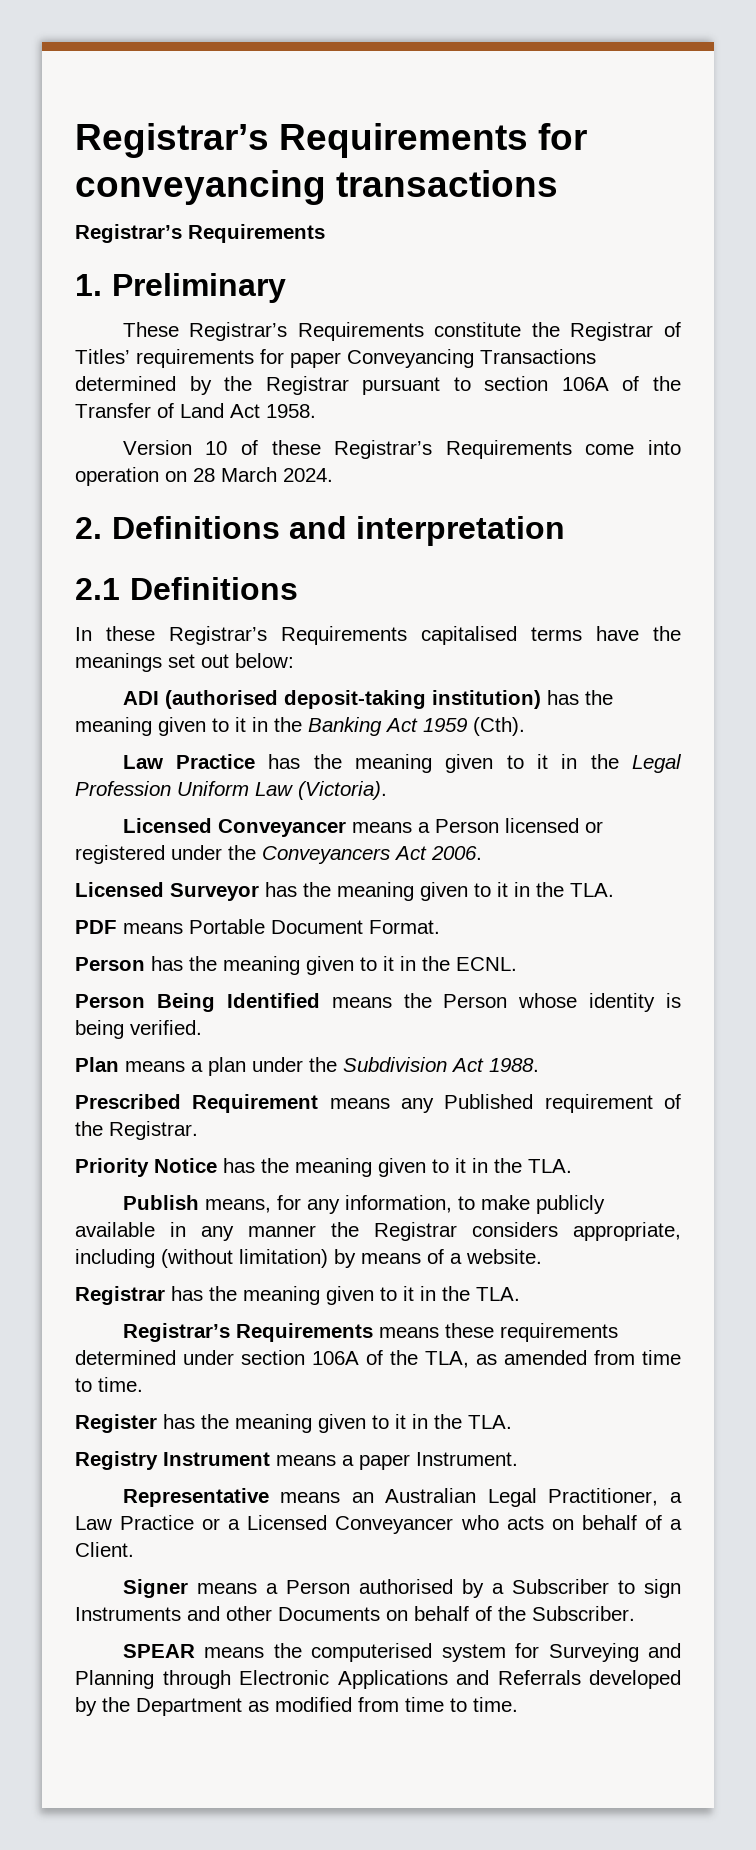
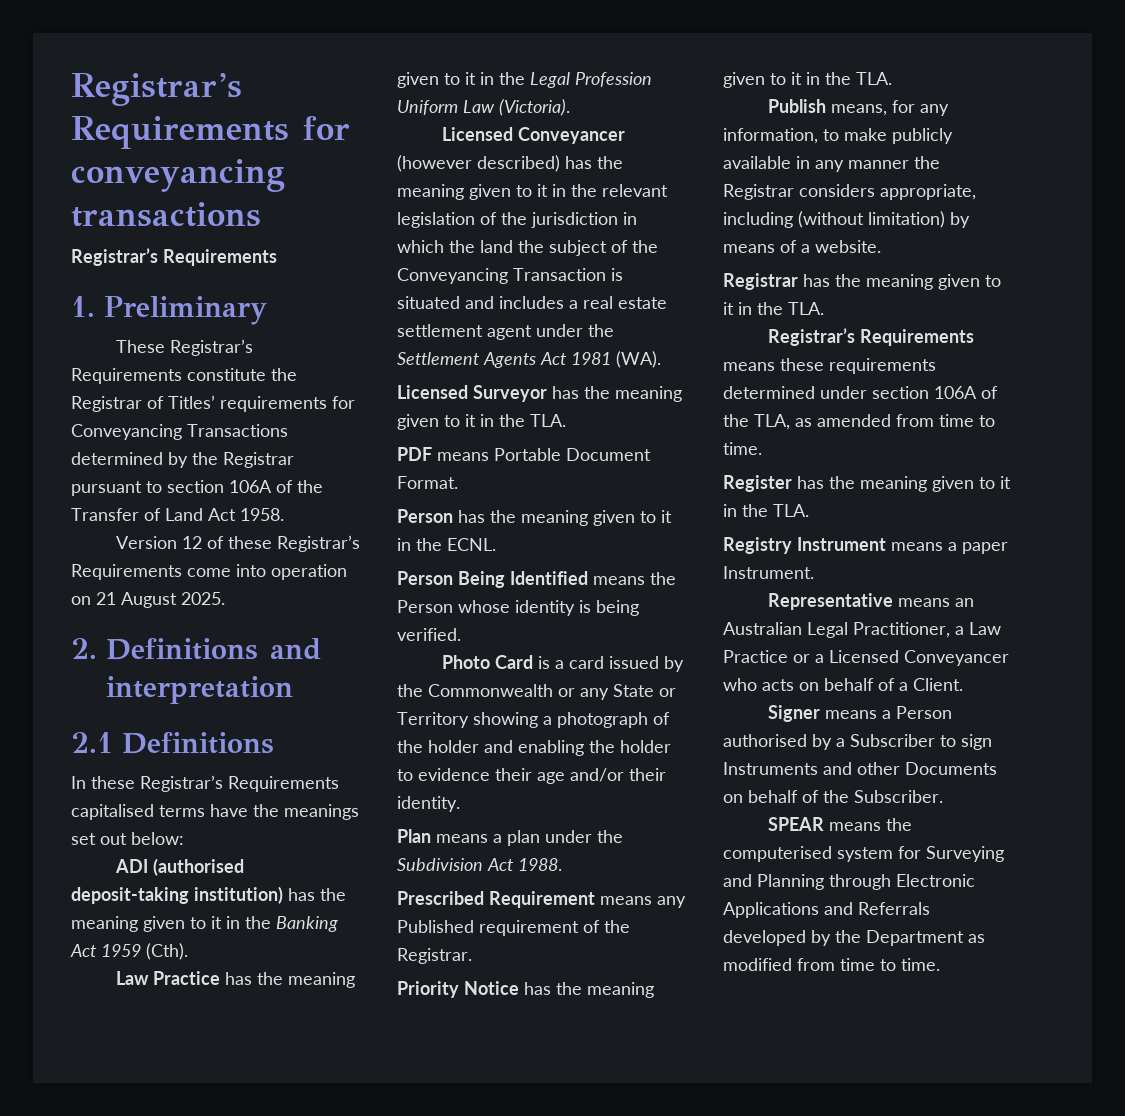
[290,352,341,368] paper -> (355, 402) none
[205,441,228,455] 10 -> [181,536,202,549] 12
[193,467,333,482] 28 March 2024. -> [96,592,225,608] 21 August 2025.
[351,818,603,833] [75,845,482,864] means a Person licensed or registered under the Conveyancers Act 2006. -> [397,155,623,172] [397,184,668,200] [397,212,637,228] [397,240,658,256] [397,268,623,284] [397,296,667,309] [397,324,614,340] [397,351,661,368] (however described) has the meaning given to it in the relevant legislation of the jurisdiction in which the land the subject of the Conveyancing Transaction is situated and includes a real estate settlement agent under the Settlement Agents Act 1981 (WA).
(202, 1027) none -> [441,655,684,672] [397,684,676,700] [397,712,670,728] [397,740,671,756] [397,768,666,784] [397,796,460,812] // Photo Card is a card issued by the Commonwealth or any State or Territory showing a photograph of the holder and enabling the holder to evidence their age and/or their identity.

